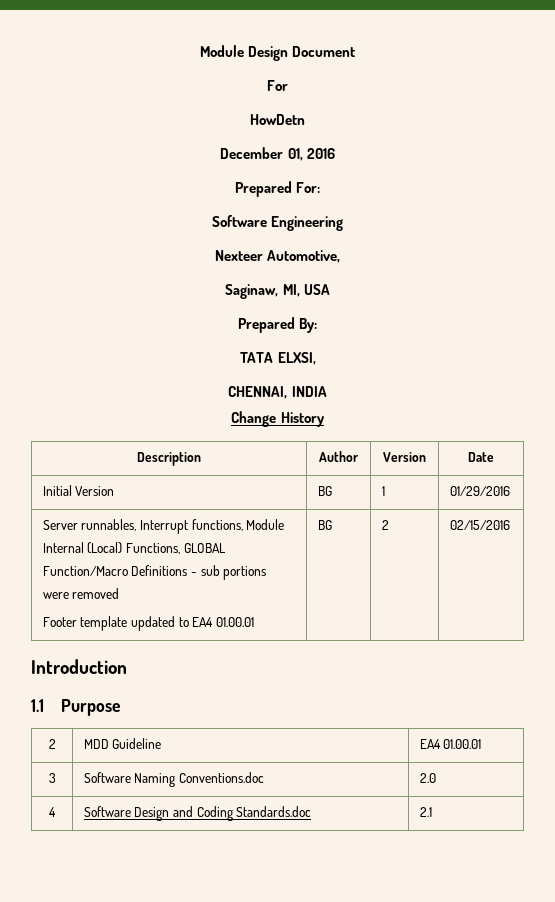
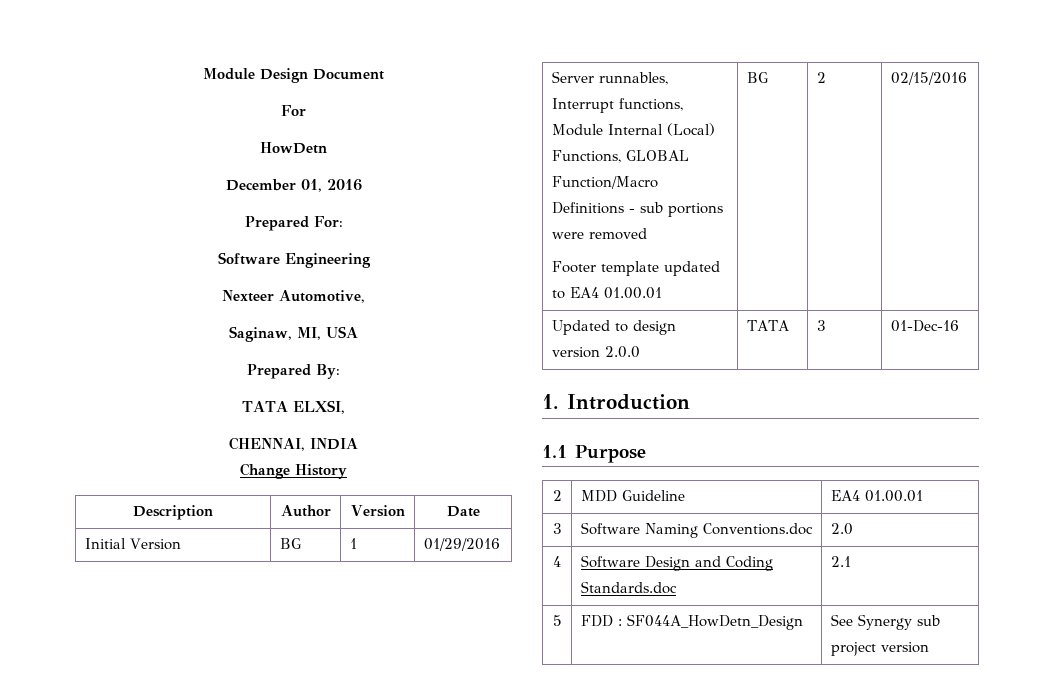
(510, 525) // -> [551,320,676,335] [551,346,640,358] [746,320,789,331] [816,320,826,331] [890,320,959,332] [542,394,559,409] // Updated to design version 2.0.0 | TATA | 3 | 01-Dec-16 // 1.
(432, 812) none -> [552,615,562,626] [580,614,803,630] [830,614,940,630] [830,642,929,656] // 5 | FDD : SF044A_HowDetn_Design | See Synergy sub project version

